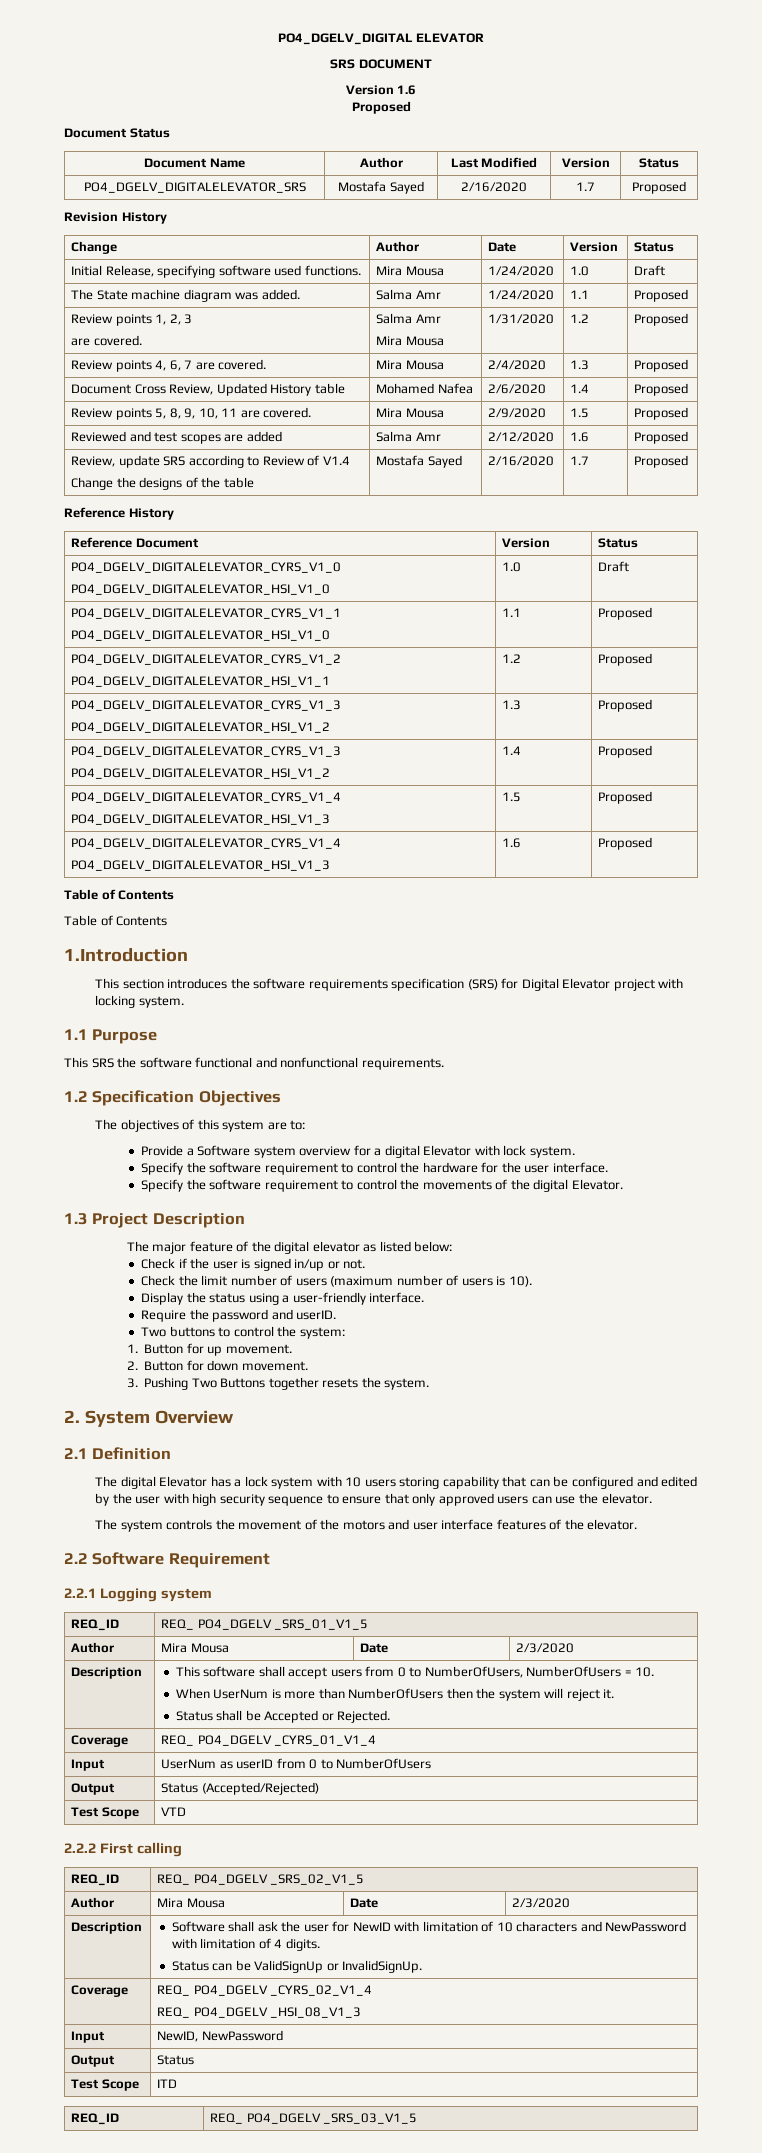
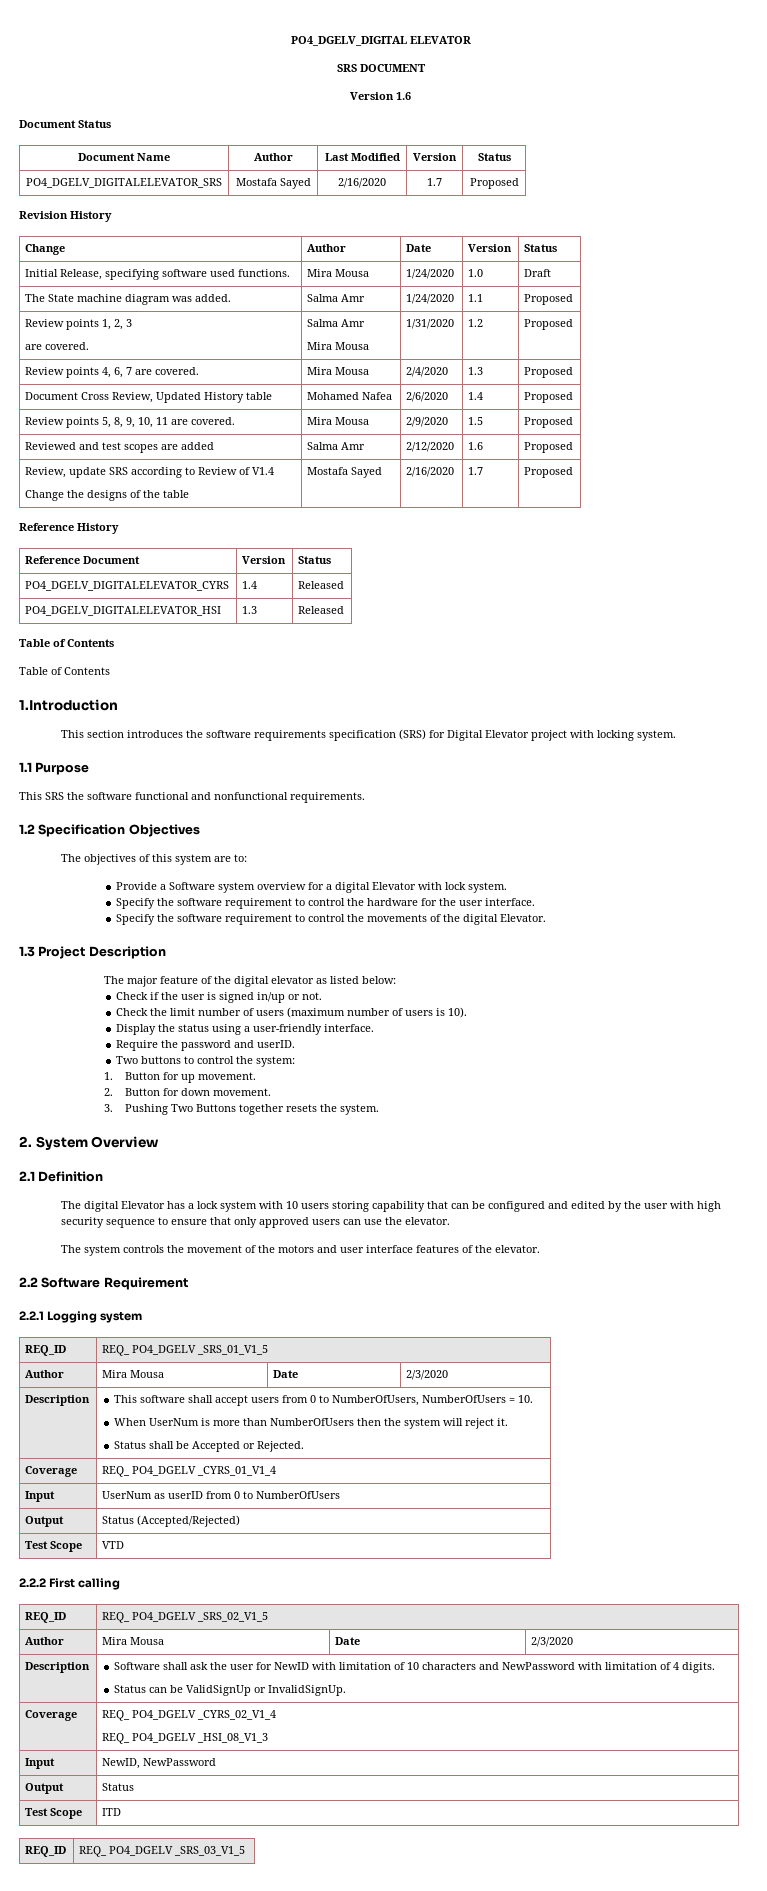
[351,101,411,114] // Proposed -> (411, 96) none
[71,562,342,573] [71,584,331,595] [502,562,522,572] [598,561,630,572] [71,608,342,619] [71,630,331,641] [502,608,522,617] [598,607,653,620] [71,654,342,665] [71,676,331,687] [502,654,522,663] [598,653,653,666] [71,700,342,711] [71,722,331,733] [502,700,522,710] [598,699,653,712] [71,746,342,757] [71,768,331,779] [502,746,522,755] [598,745,653,758] [71,792,342,803] [71,814,331,825] [502,792,522,802] [598,791,653,804] [71,838,342,849] [71,860,331,871] [502,838,522,848] [598,837,653,850] PO4_DGELV_DIGITALELEVATOR_CYRS_V1_0 // PO4_DGELV_DIGITALELEVATOR_HSI_V1_0 | 1.0 | Draft // PO4_DGELV_DIGITALELEVATOR_CYRS_V1_1 // PO4_DGELV_DIGITALELEVATOR_HSI_V1_0 | 1.1 | Proposed // PO4_DGELV_DIGITALELEVATOR_CYRS_V1_2 // PO4_DGELV_DIGITALELEVATOR_HSI_V1_1 | 1.2 | Proposed // PO4_DGELV_DIGITALELEVATOR_CYRS_V1_3 // PO4_DGELV_DIGITALELEVATOR_HSI_V1_2 | 1.3 | Proposed // PO4_DGELV_DIGITALELEVATOR_CYRS_V1_3 // PO4_DGELV_DIGITALELEVATOR_HSI_V1_2 | 1.4 | Proposed // PO4_DGELV_DIGITALELEVATOR_CYRS_V1_4 // PO4_DGELV_DIGITALELEVATOR_HSI_V1_3 | 1.5 | Proposed // PO4_DGELV_DIGITALELEVATOR_CYRS_V1_4 // PO4_DGELV_DIGITALELEVATOR_HSI_V1_3 | 1.6 | Proposed -> [25,581,230,591] [242,581,258,589] [298,581,345,589] [25,606,222,616] [242,606,258,614] [298,606,345,614] PO4_DGELV_DIGITALELEVATOR_CYRS | 1.4 | Released // PO4_DGELV_DIGITALELEVATOR_HSI | 1.3 | Released

